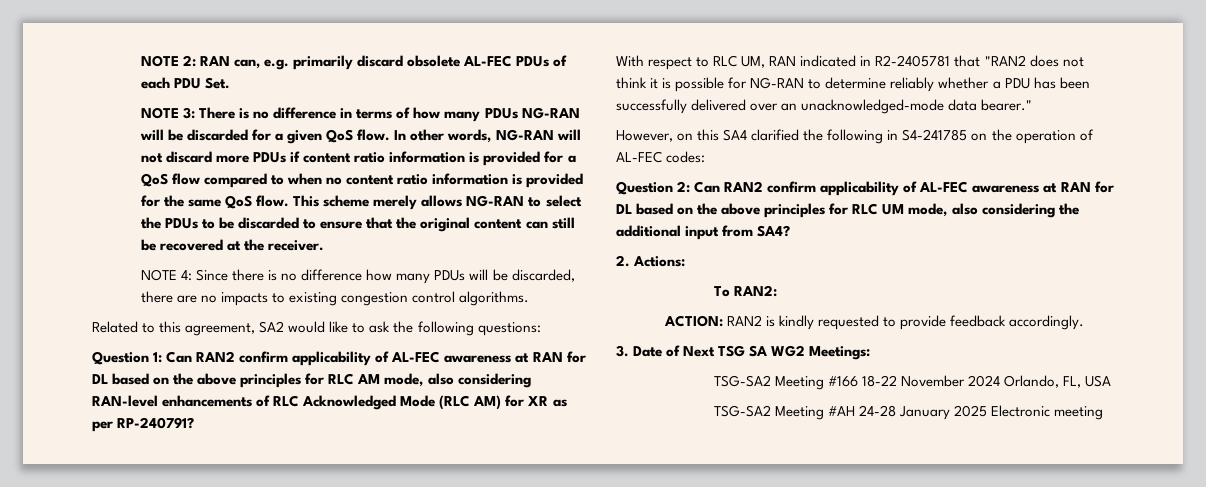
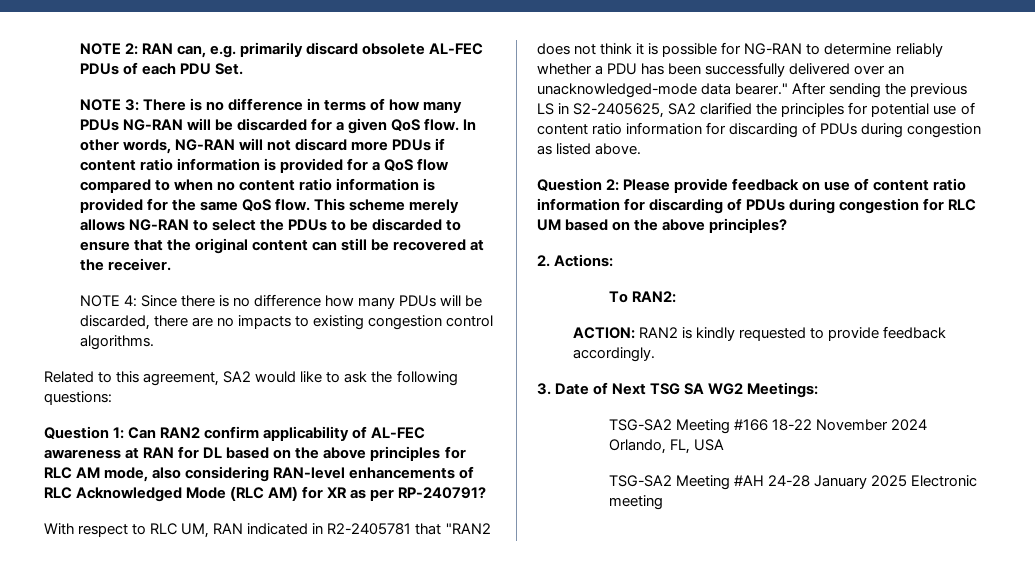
[616,129,1094,144] [616,151,706,163] [616,181,1114,196] [616,203,1079,218] [616,225,791,240] // However, on this SA4 clarified the following in S4-241785 on the operation of AL-FEC codes: // Question 2: Can RAN2 confirm applicability of AL-FEC awareness at RAN for DL based on the above principles for RLC UM mode, also considering the additional input from SA4? -> [792,82,968,98] [537,102,975,118] [537,122,982,138] [537,143,642,155] [537,178,967,193] [537,198,977,214] [537,218,788,233] After sending the previous LS in S2-2405625, SA2 clarified the principles for potential use of content ratio information for discarding of PDUs during congestion as listed above. // Question 2: Please provide feedback on use of content ratio information for discarding of PDUs during congestion for RLC UM based on the above principles?

